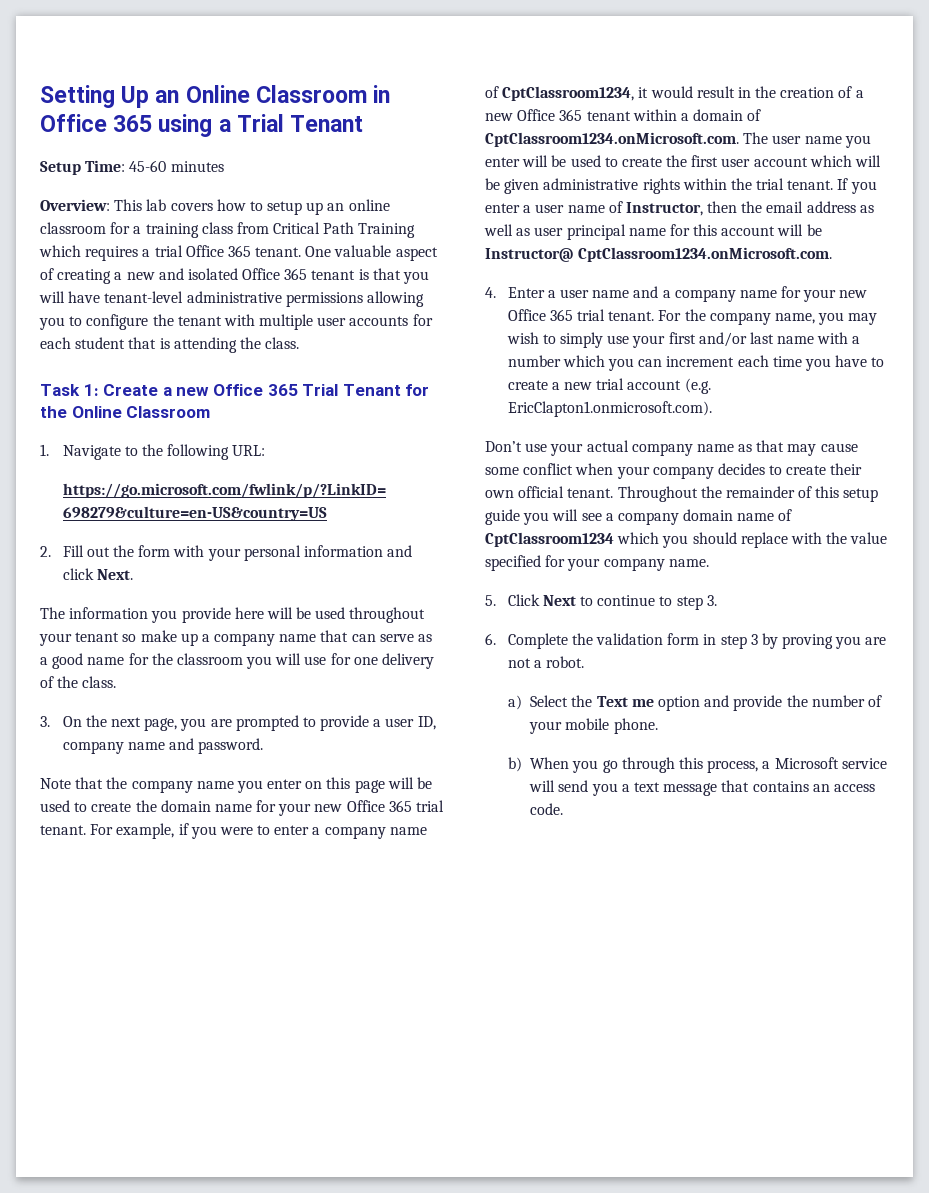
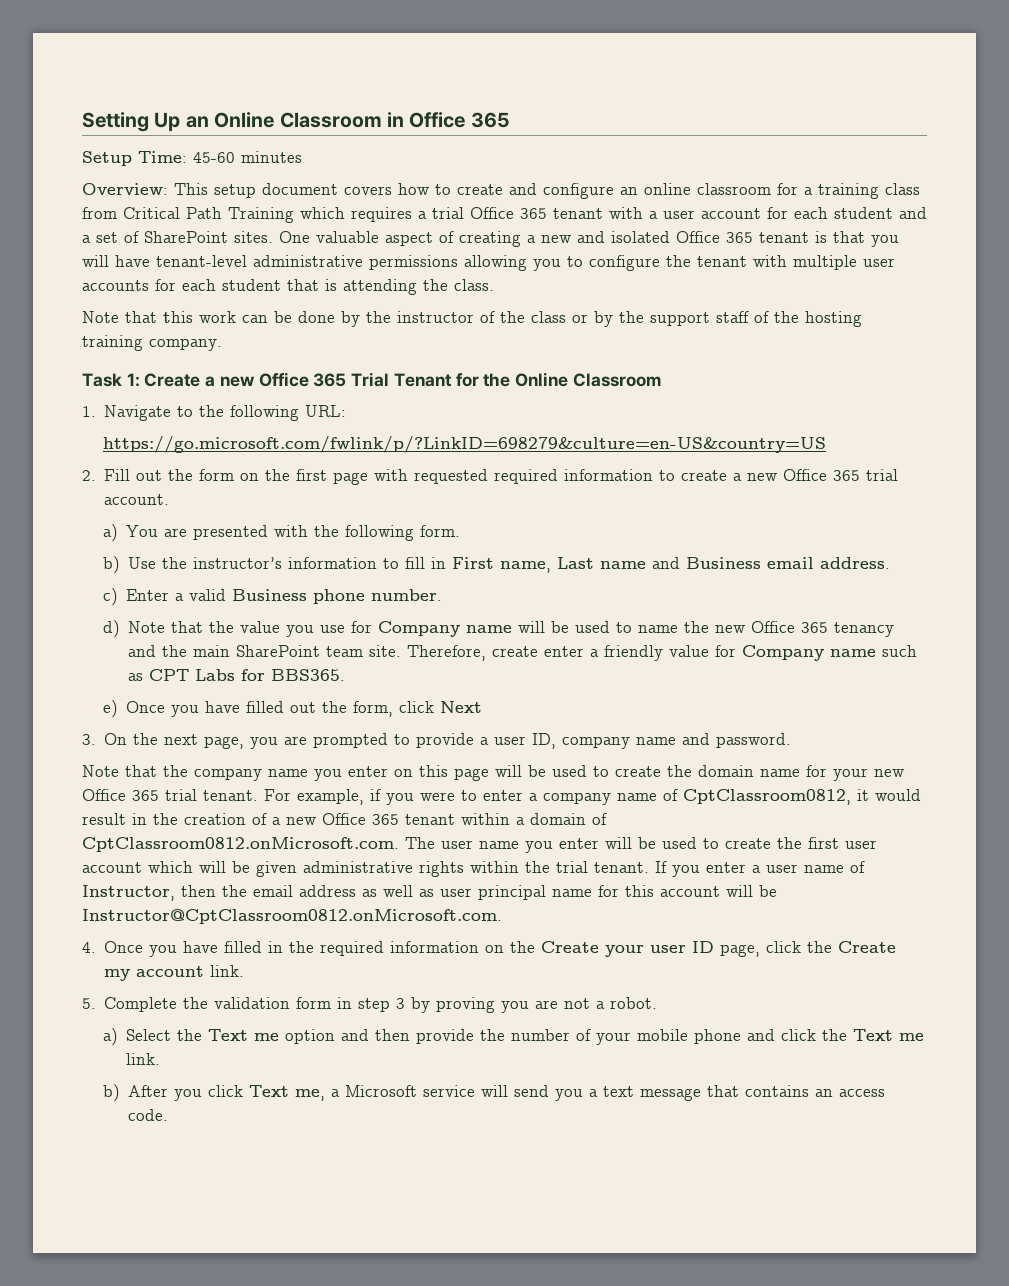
[158,114,364,137] using a Trial Tenant -> (510, 120) none
[146,199,167,211] lab -> [214,183,338,198] setup document
[267,201,324,215] setup up -> [457,183,614,199] create and configure
[255,247,302,257] tenant. -> [553,207,927,219] [82,231,273,243] tenant with a user account for each student and a set of SharePoint sites.
(300, 343) none -> [82,311,862,327] [82,335,222,351] // Note that this work can be done by the instructor of the class or by the support staff of the hosting training company.
[173,545,413,561] [62,568,133,580] [40,607,426,623] [39,630,433,646] [40,653,435,669] [40,676,117,688] with your personal information and click Next. // The information you provide here will be used throughout your tenant so make up a company name that can serve as a good name for the classroom you will use for one delivery of the class. -> [240,469,899,485] [104,494,170,505] [102,524,461,542] [102,556,891,574] [102,588,443,606] [102,620,895,638] [128,645,918,661] [128,669,346,681] [102,700,483,718] on the first page with requested required information to create a new Office 365 trial account. // a) You are presented with the following form. // b) Use the instructor’s information to fill in First name, Last name and Business email address. // c) Enter a valid Business phone number. // d) Note that the value you use for Company name will be used to name the new Office 365 tenancy and the main SharePoint team site. Therefore, create enter a friendly value for Company name such as CPT Labs for BBS365. // e) Once you have filled out the form, click Next
[502,86,635,101] CptClassroom1234, -> [683,789,851,805] CptClassroom0812,
[485,132,739,147] CptClassroom1234.onMicrosoft.com. -> [82,837,399,852] CptClassroom0812.onMicrosoft.com.
[485,247,833,262] Instructor@ CptClassroom1234.onMicrosoft.com. -> [82,909,502,924] Instructor@CptClassroom0812.onMicrosoft.com.
[507,286,868,302] [507,309,878,325] [506,332,861,348] [507,355,885,371] [507,378,711,394] [507,401,712,417] [485,440,858,456] [485,463,863,479] [485,486,879,502] [485,509,793,525] [485,532,888,548] [485,555,709,571] [485,594,717,610] [485,633,496,645] Enter a user name and a company name for your new Office 365 trial tenant. For the company name, you may wish to simply use your first and/or last name with a number which you can increment each time you have to create a new trial account (e.g. EricClapton1.onmicrosoft.com). // Don’t use your actual company name as that may cause some conflict when your company decides to create their own official tenant. Throughout the remainder of this setup guide you will see a company domain name of CptClassroom1234 which you should replace with the value specified for your company name. // 5. Click Next to continue to step 3. // 6. -> [104,941,897,957] [104,965,245,981] [82,998,96,1009] Once you have filled in the required information on the Create your user ID page, click the Create my account link. // 5.
(730, 701) none -> [375,1029,411,1041] then
[613,718,658,734] [507,757,759,773] phone. // b) When you go through this process, -> [694,1029,925,1044] [126,1053,161,1065] [102,1084,326,1102] phone and click the Text me link. // b) After you click Text me,

